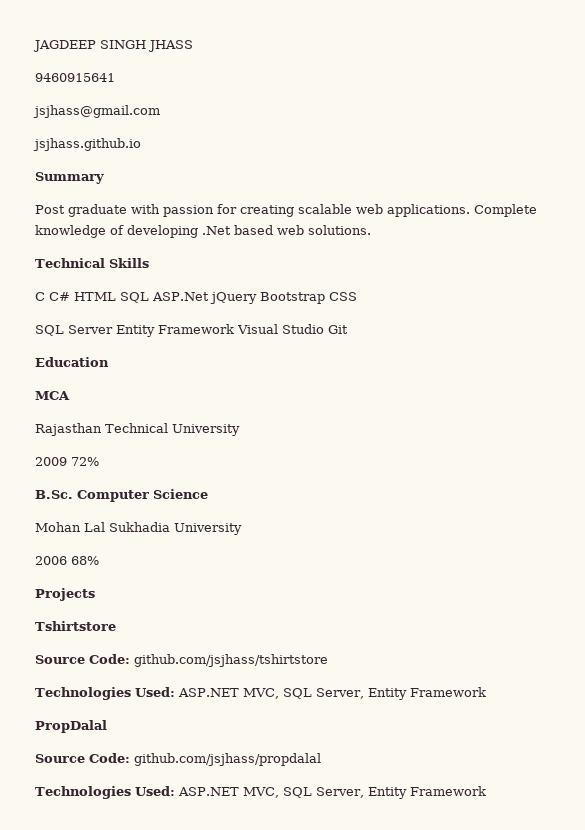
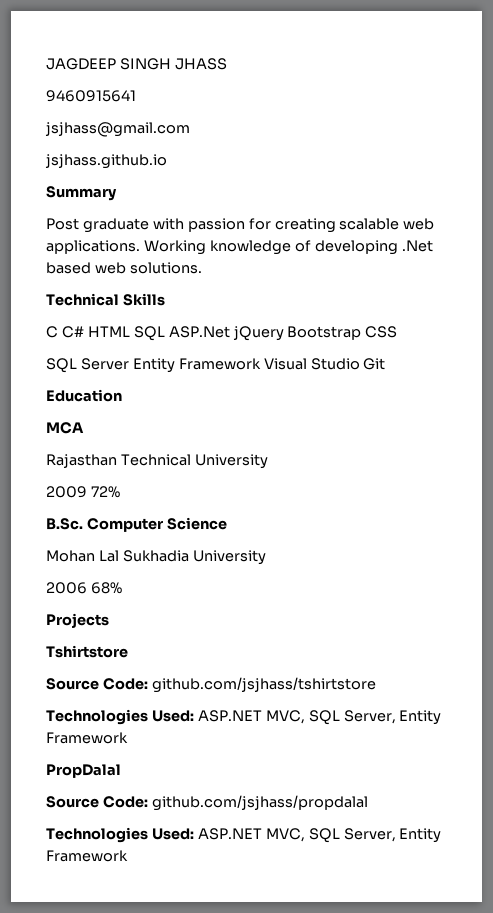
[474,204,537,217] Complete -> [143,240,206,255] Working

